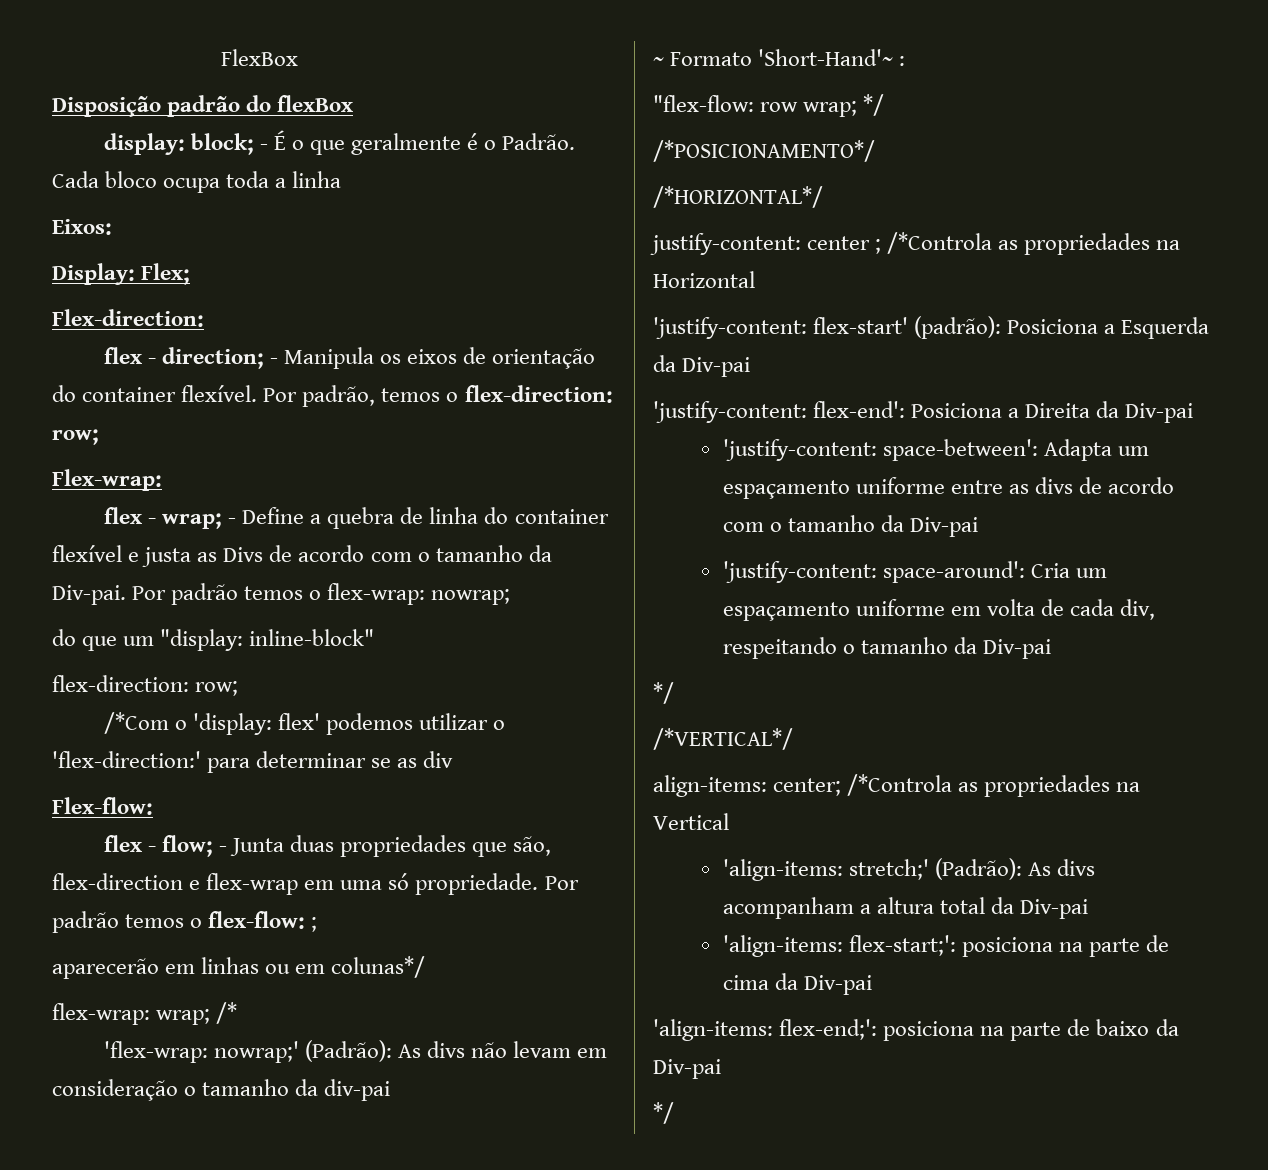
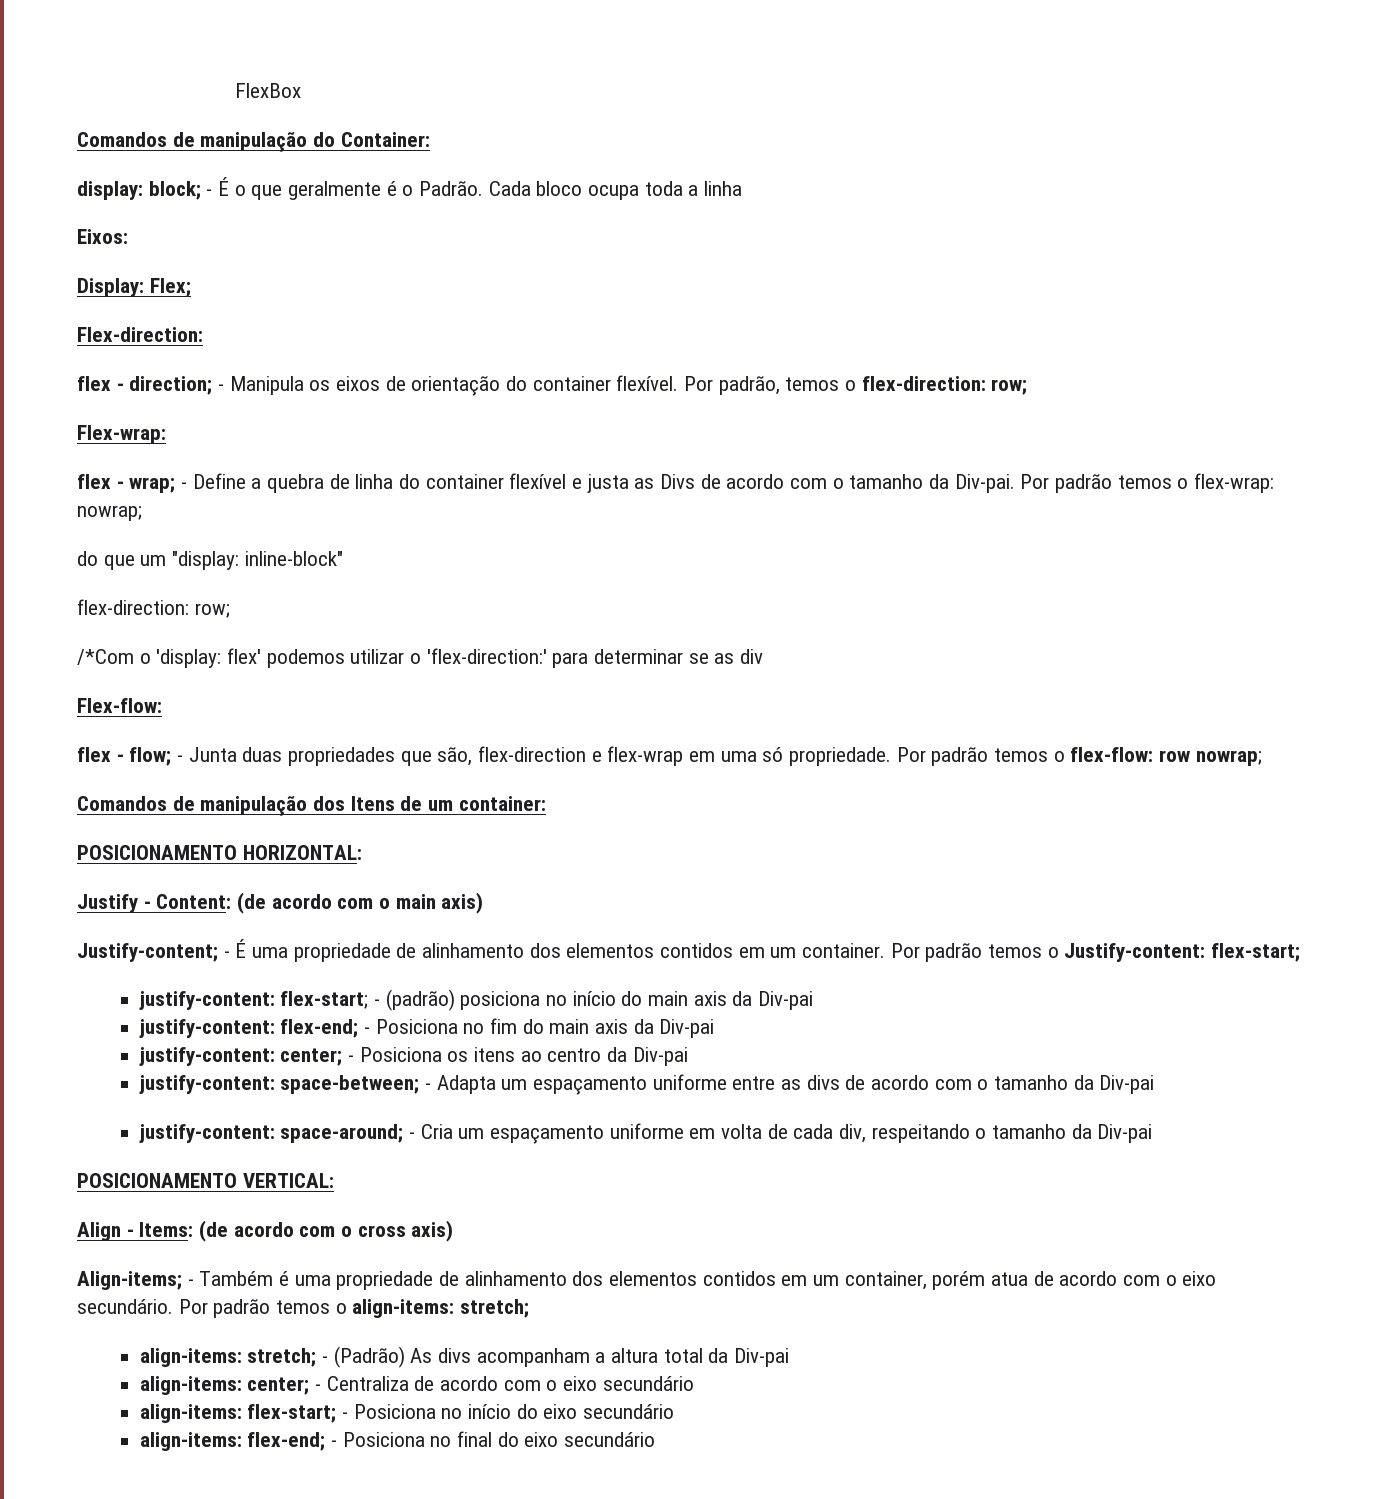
[52,95,354,117] Disposição padrão do flexBox -> [77,132,430,152] Comandos de manipulação do Container:
[311,916,318,932] [52,956,426,979] [52,1002,238,1025] [103,1040,608,1063] [52,1079,391,1101] [653,49,906,66] [653,94,885,117] [653,140,875,162] [653,186,823,208] [650,232,1181,255] [653,271,755,288] [653,316,1210,339] [653,355,751,377] [653,401,1194,423] [722,439,1038,461] ; // aparecerão em linhas ou em colunas*/ // flex-wrap: wrap; /* // 'flex-wrap: nowrap;' (Padrão): As divs não levam em consideração o tamanho da div-pai // ~ Formato 'Short-Hand'~ : // "flex-flow: row wrap; */ // /*POSICIONAMENTO*/ // /*HORIZONTAL*/ // justify-content: center ; /*Controla as propriedades na Horizontal // 'justify-content: flex-start' (padrão): Posiciona a Esquerda da Div-pai // 'justify-content: flex-end': Posiciona a Direita da Div-pai // 'justify-content: space-between': -> [1159,750,1262,766] [77,796,546,816] [77,845,362,860] [77,892,484,914] [77,939,1301,962] [138,989,814,1011] [138,1018,715,1038] [138,1047,688,1066] [138,1075,432,1094] row nowrap; // Comandos de manipulação dos Itens de um container: // POSICIONAMENTO HORIZONTAL: // Justify - Content: (de acordo com o main axis) // Justify-content; - É uma propriedade de alinhamento dos elementos contidos em um container. Por padrão temos o Justify-content: flex-start; // justify-content: flex-start; - (padrão) posiciona no início do main axis da Div-pai // justify-content: flex-end; - Posiciona no fim do main axis da Div-pai // justify-content: center; - Posiciona os itens ao centro da Div-pai // justify-content: space-between; -
[722,561,1025,583] 'justify-content: space-around': -> [138,1124,416,1143] justify-content: space-around; -
[653,682,674,704] [653,728,793,750] [653,774,1141,797] [653,813,729,830] [722,858,1022,881] */ // /*VERTICAL*/ // align-items: center; /*Controla as propriedades na Vertical // 'align-items: stretch;' (Padrão): -> [77,1173,334,1188] [77,1220,454,1242] [77,1271,1217,1290] [77,1299,530,1318] [139,1346,405,1368] POSICIONAMENTO VERTICAL: // Align - Items: (de acordo com o cross axis) // Align-items; - Também é uma propriedade de alinhamento dos elementos contidos em um container, porém atua de acordo com o eixo secundário. Por padrão temos o align-items: stretch; // align-items: stretch; - (Padrão)
[722,935,1169,957] [722,973,872,995] [653,1019,1179,1041] [653,1059,721,1079] [653,1102,674,1124] 'align-items: flex-start;': posiciona na parte de cima da Div-pai // 'align-items: flex-end;': posiciona na parte de baixo da Div-pai // */ -> [139,1376,694,1395] [139,1404,675,1423] [139,1431,656,1451] align-items: center; - Centraliza de acordo com o eixo secundário // align-items: flex-start; - Posiciona no início do eixo secundário // align-items: flex-end; - Posiciona no final do eixo secundário

